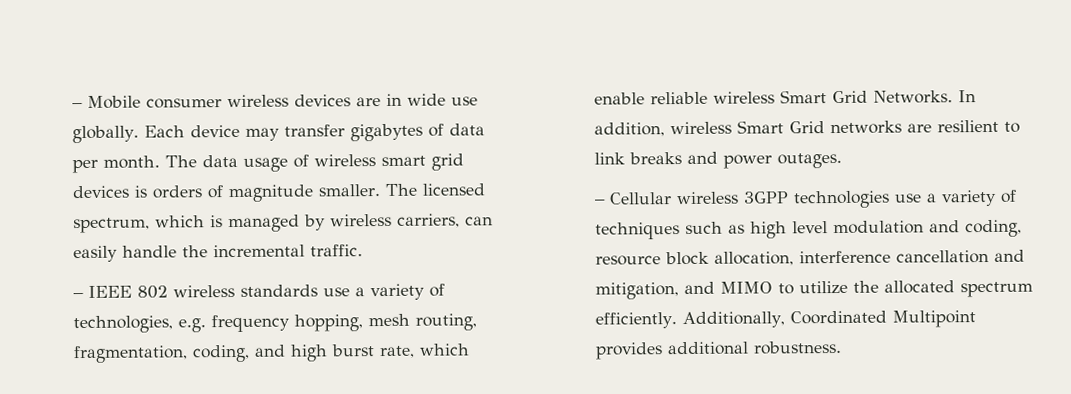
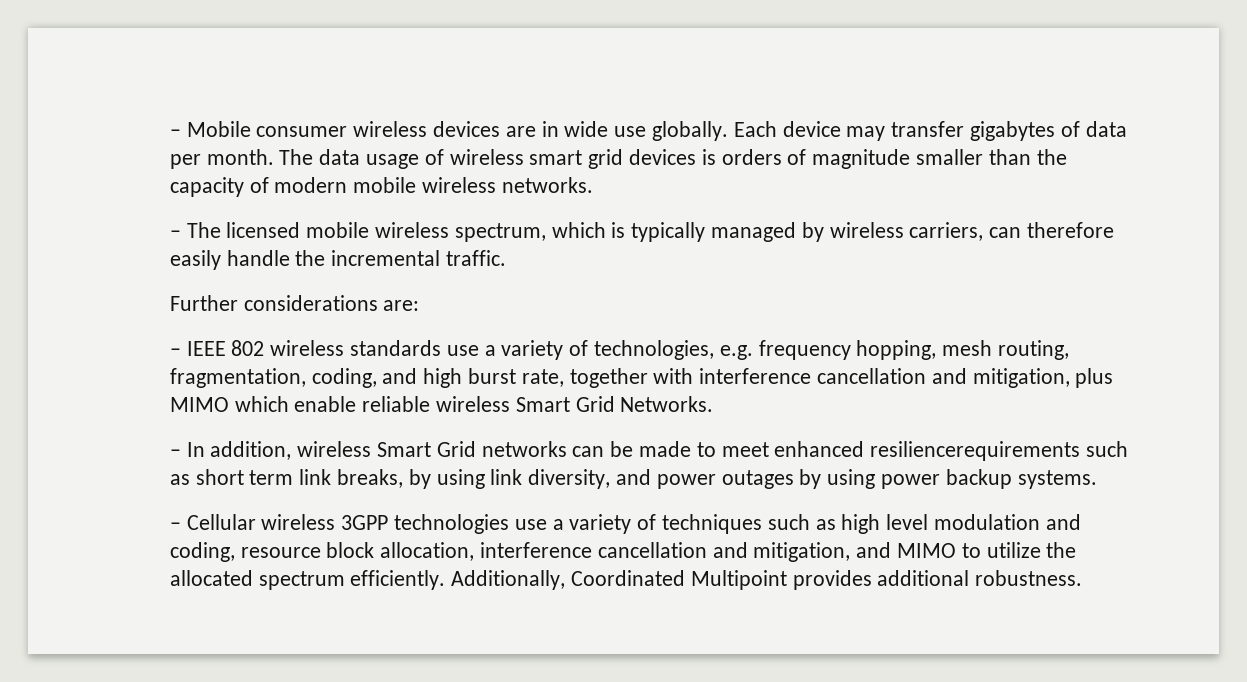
[318,183,486,197] smaller. The licensed -> [915,149,1067,165] [169,177,593,197] [169,222,449,238] smaller than the capacity of modern mobile wireless networks. // – The licensed mobile wireless
(224, 221) none -> [631,222,706,242] typically
(494, 221) none -> [1026,222,1114,238] therefore
(364, 250) none -> [169,295,420,311] // Further considerations are:
(416, 352) none -> [569,368,1114,388] [169,397,229,412] together with interference cancellation and mitigation, plus MIMO
(954, 97) none -> [169,449,181,457] // –
[907,119,1021,133] [594,151,843,169] are resilient to link breaks and power outages. -> [572,441,1128,461] [169,469,1097,489] can be made to meet enhanced resiliencerequirements such as short term link breaks, by using link diversity, and power outages by using power backup systems.

